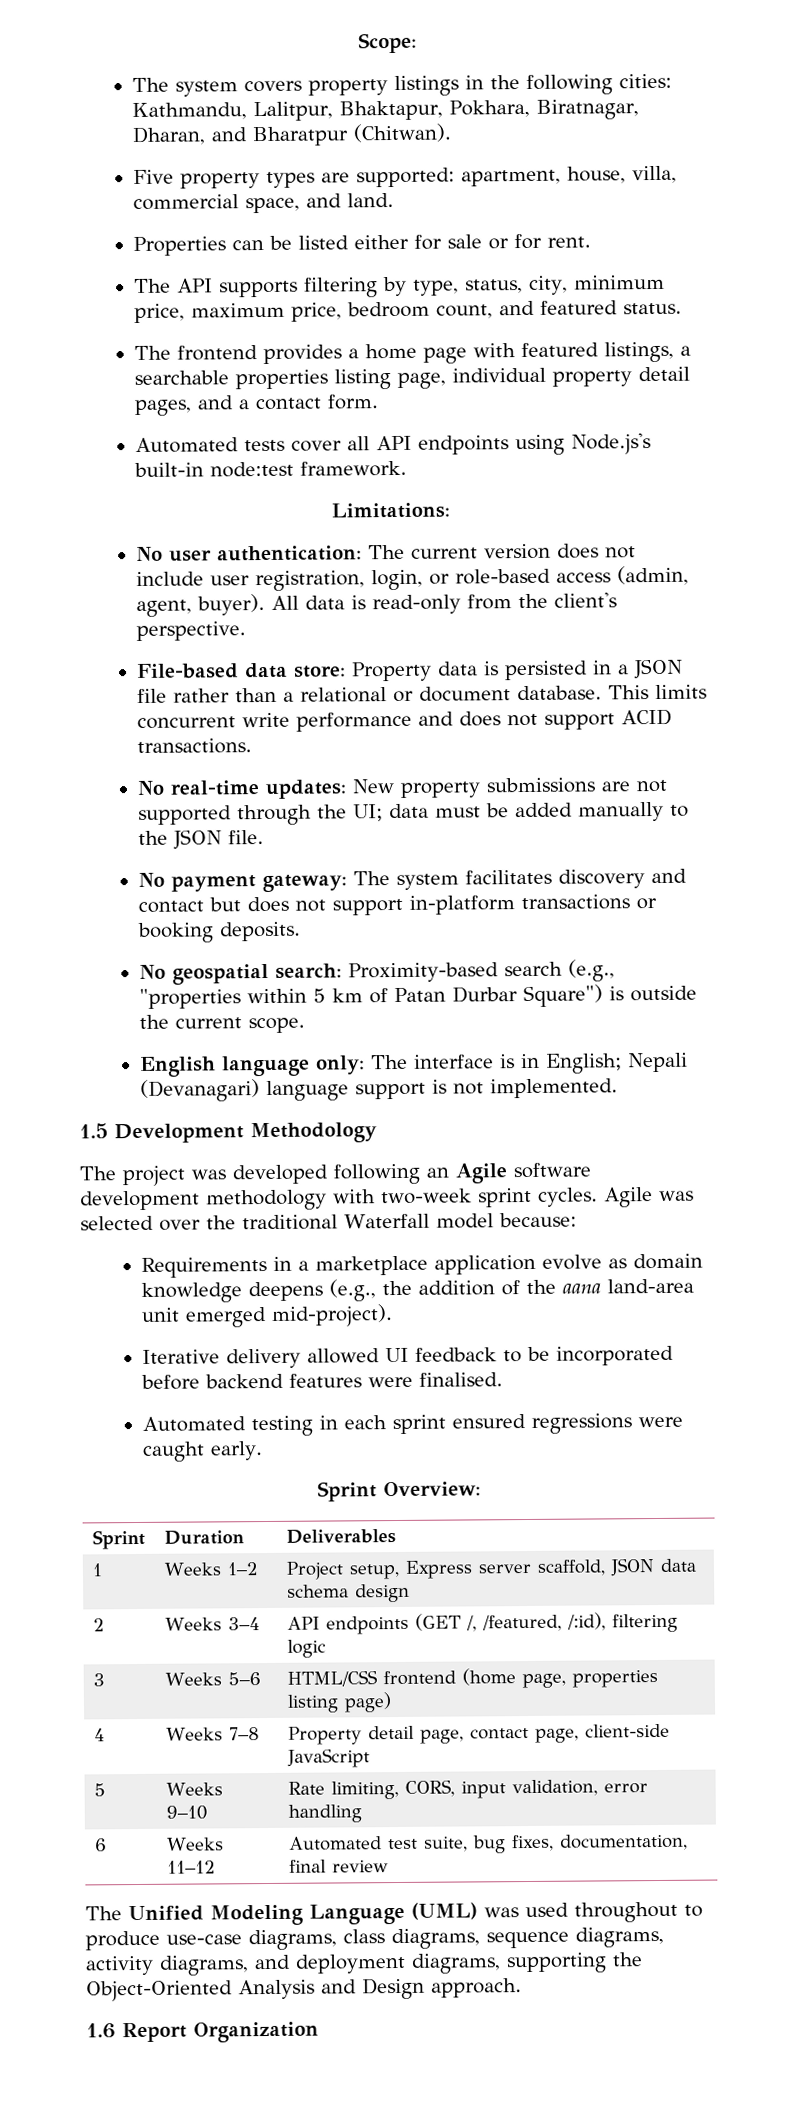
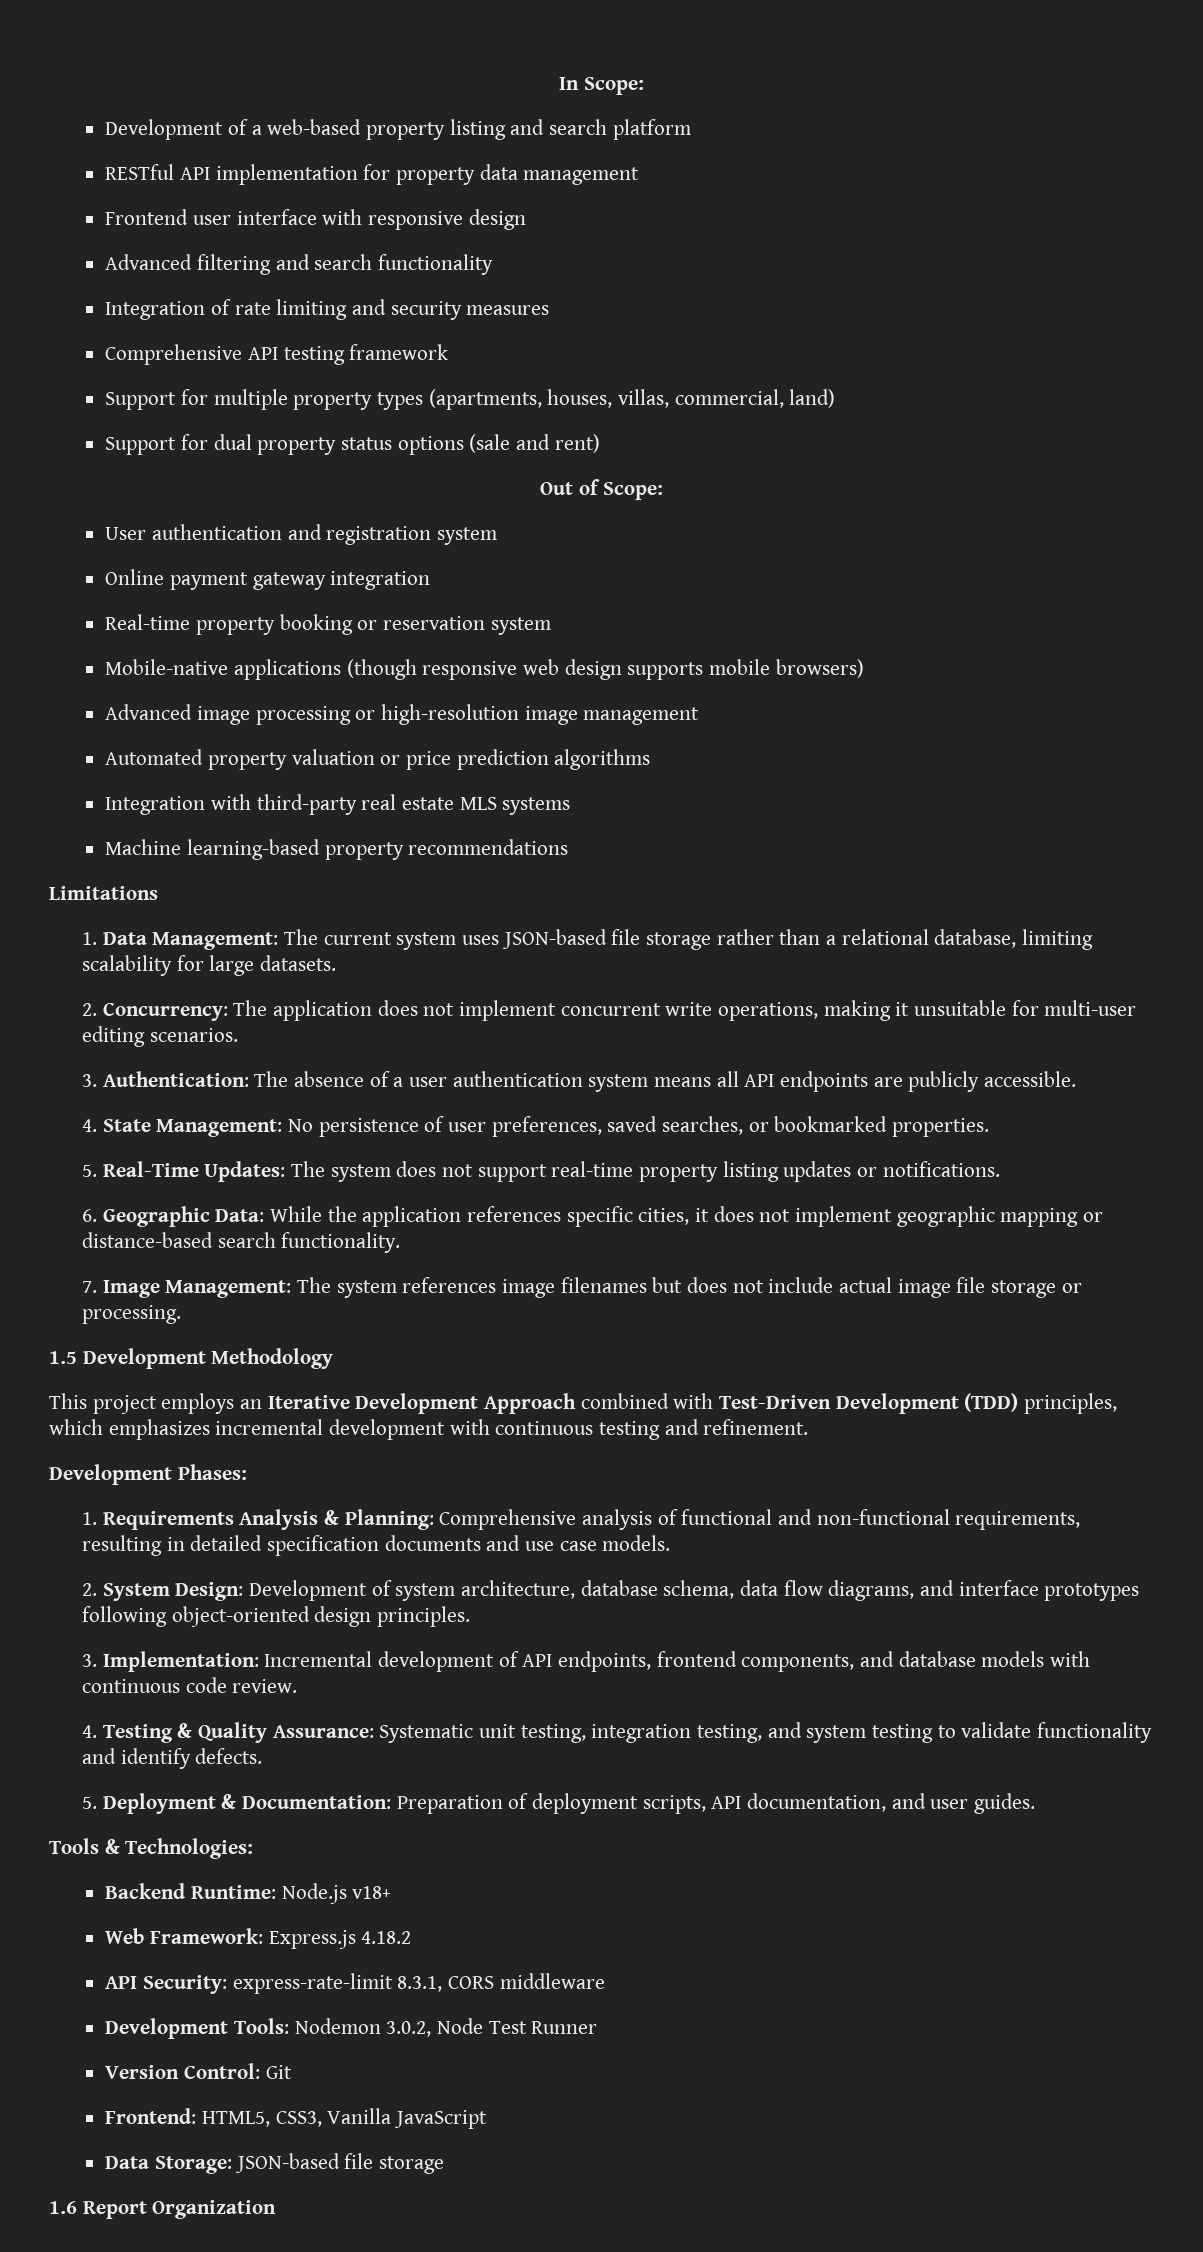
[358,32,417,54] [132,73,673,97] [132,99,640,122] [132,123,452,147] [133,165,678,189] [133,192,395,214] [133,233,592,256] [134,274,666,298] [134,300,683,323] [134,341,692,364] [134,366,691,390] [134,394,380,416] [135,433,652,456] [134,460,408,478] [331,502,450,519] [136,543,637,562] [136,565,690,592] [136,592,618,617] [136,621,247,641] [137,658,684,682] [137,684,708,703] [137,708,673,732] [137,738,253,754] [137,777,668,799] [138,801,690,826] [138,829,265,850] [138,868,688,893] [138,894,658,916] [137,921,302,943] [139,959,616,985] [139,984,698,1009] [139,1014,306,1034] [140,1052,689,1077] [140,1078,619,1102] [79,1122,377,1144] [79,1162,591,1187] [80,1187,694,1211] [80,1212,577,1231] [141,1253,704,1278] [141,1278,695,1303] [141,1304,394,1328] [142,1345,675,1369] [141,1372,504,1390] [142,1413,684,1437] [142,1441,264,1462] [316,1481,481,1502] [91,1529,145,1550] [163,1530,244,1545] [285,1529,396,1544] [91,1563,103,1577] [163,1562,259,1576] [285,1558,696,1580] [286,1583,410,1603] [92,1618,105,1632] [164,1617,260,1631] [286,1612,678,1635] [286,1639,326,1658] [92,1673,105,1687] [164,1672,261,1686] [286,1668,658,1689] [286,1692,392,1713] [93,1728,105,1742] [165,1727,260,1741] [287,1723,670,1745] [286,1748,370,1768] [93,1783,106,1797] [165,1782,223,1796] [165,1805,208,1820] [287,1779,648,1800] [287,1804,362,1823] [94,1838,107,1852] [166,1837,224,1851] [166,1860,216,1874] [288,1833,688,1854] [288,1859,389,1873] [85,1901,703,1926] [85,1926,664,1951] [85,1952,643,1976] [86,1977,522,2002] Scope: // The system covers property listings in the following cities: Kathmandu, Lalitpur, Bhaktapur, Pokhara, Biratnagar, Dharan, and Bharatpur (Chitwan). // Five property types are supported: apartment, house, villa, commercial space, and land. // Properties can be listed either for sale or for rent. // The API supports filtering by type, status, city, minimum price, maximum price, bedroom count, and featured status. // The frontend provides a home page with featured listings, a searchable properties listing page, individual property detail pages, and a contact form. // Automated tests cover all API endpoints using Node.js's built-in node:test framework. // Limitations: // No user authentication: The current version does not include user registration, login, or role-based access (admin, agent, buyer). All data is read-only from the client's perspective. // File-based data store: Property data is persisted in a JSON file rather than a relational or document database. This limits concurrent write performance and does not support ACID transactions. // No real-time updates: New property submissions are not supported through the UI; data must be added manually to the JSON file. // No payment gateway: The system facilitates discovery and contact but does not support in-platform transactions or booking deposits. // No geospatial search: Proximity-based search (e.g., "properties within 5 km of Patan Durbar Square") is outside the current scope. // English language only: The interface is in English; Nepali (Devanagari) language support is not implemented. // 1.5 Development Methodology // The project was developed following an Agile software development methodology with two-week sprint cycles. Agile was selected over the traditional Waterfall model because: // Requirements in a marketplace application evolve as domain knowledge deepens (e.g., the addition of the aana land-area unit emerged mid-project). // Iterative delivery allowed UI feedback to be incorporated before backend features were finalised. // Automated testing in each sprint ensured regressions were caught early. // Sprint Overview: // Sprint | Duration | Deliverables // 1 | Weeks 1–2 | Project setup, Express server scaffold, JSON data schema design // 2 | Weeks 3–4 | API endpoints (GET /, /featured, /:id), filtering logic // 3 | Weeks 5–6 | HTML/CSS frontend (home page, properties listing page) // 4 | Weeks 7–8 | Property detail page, contact page, client-side JavaScript // 5 | Weeks 9–10 | Rate limiting, CORS, input validation, error handling // 6 | Weeks 11–12 | Automated test suite, bug fixes, documentation, final review // The Unified Modeling Language (UML) was used throughout to produce use-case diagrams, class diagrams, sequence diagrams, activity diagrams, and deployment diagrams, supporting the Object-Oriented Analysis and Design approach. -> [559,77,644,95] [105,119,691,140] [105,164,640,185] [105,209,526,230] [105,254,493,275] [105,299,550,320] [105,344,449,365] [105,389,836,410] [105,434,600,455] [540,479,663,500] [105,524,497,545] [105,569,431,590] [105,614,551,635] [105,659,864,680] [105,704,700,725] [105,749,651,770] [105,794,571,815] [105,839,569,860] [49,886,158,900] [82,929,1094,950] [82,955,337,976] [82,1000,1137,1021] [82,1026,238,1047] [82,1071,1077,1092] [82,1116,990,1137] [82,1161,1000,1182] [82,1206,1104,1227] [82,1232,401,1253] [82,1277,1082,1298] [82,1305,182,1324] [49,1348,334,1369] [49,1393,1118,1414] [49,1419,809,1440] [49,1464,247,1485] [82,1509,1081,1530] [82,1535,671,1556] [82,1580,1140,1601] [82,1606,471,1627] [82,1651,1091,1672] [82,1677,298,1693] [82,1722,1153,1743] [82,1748,263,1769] [82,1793,1036,1814] [49,1838,254,1859] [105,1883,392,1904] [105,1928,412,1949] [105,1973,605,1994] [105,2018,598,2039] [105,2063,292,2079] [105,2108,487,2129] [105,2153,444,2174] In Scope: // Development of a web-based property listing and search platform // RESTful API implementation for property data management // Frontend user interface with responsive design // Advanced filtering and search functionality // Integration of rate limiting and security measures // Comprehensive API testing framework // Support for multiple property types (apartments, houses, villas, commercial, land) // Support for dual property status options (sale and rent) // Out of Scope: // User authentication and registration system // Online payment gateway integration // Real-time property booking or reservation system // Mobile-native applications (though responsive web design supports mobile browsers) // Advanced image processing or high-resolution image management // Automated property valuation or price prediction algorithms // Integration with third-party real estate MLS systems // Machine learning-based property recommendations // Limitations // 1. Data Management: The current system uses JSON-based file storage rather than a relational database, limiting scalability for large datasets. // 2. Concurrency: The application does not implement concurrent write operations, making it unsuitable for multi-user editing scenarios. // 3. Authentication: The absence of a user authentication system means all API endpoints are publicly accessible. // 4. State Management: No persistence of user preferences, saved searches, or bookmarked properties. // 5. Real-Time Updates: The system does not support real-time property listing updates or notifications. // 6. Geographic Data: While the application references specific cities, it does not implement geographic mapping or distance-based search functionality. // 7. Image Management: The system references image filenames but does not include actual image file storage or processing. // 1.5 Development Methodology // This project employs an Iterative Development Approach combined with Test-Driven Development (TDD) principles, which emphasizes incremental development with continuous testing and refinement. // Development Phases: // 1. Requirements Analysis & Planning: Comprehensive analysis of functional and non-functional requirements, resulting in detailed specification documents and use case models. // 2. System Design: Development of system architecture, database schema, data flow diagrams, and interface prototypes following object-oriented design principles. // 3. Implementation: Incremental development of API endpoints, frontend components, and database models with continuous code review. // 4. Testing & Quality Assurance: Systematic unit testing, integration testing, and system testing to validate functionality and identify defects. // 5. Deployment & Documentation: Preparation of deployment scripts, API documentation, and user guides. // Tools & Technologies: // Backend Runtime: Node.js v18+ // Web Framework: Express.js 4.18.2 // API Security: express-rate-limit 8.3.1, CORS middleware // Development Tools: Nodemon 3.0.2, Node Test Runner // Version Control: Git // Frontend: HTML5, CSS3, Vanilla JavaScript // Data Storage: JSON-based file storage

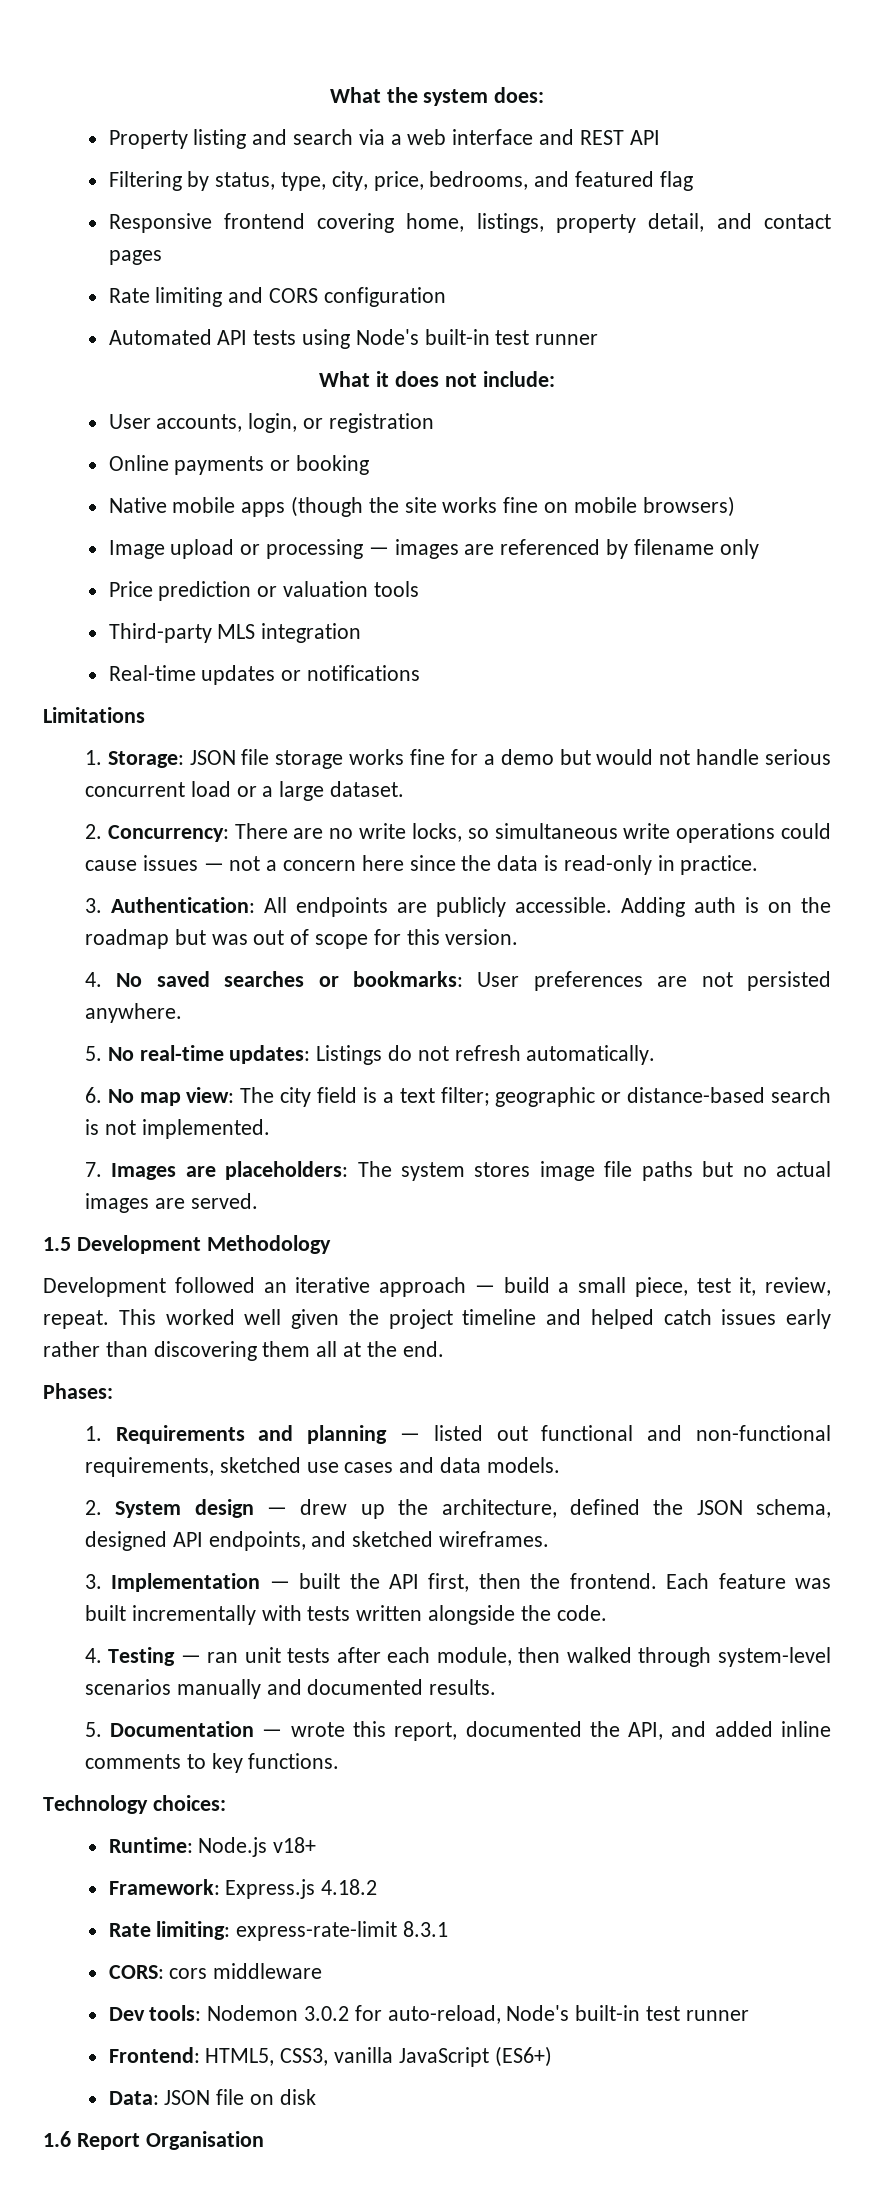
[559,77,644,95] [105,119,691,140] [105,164,640,185] [105,209,526,230] [105,254,493,275] [105,299,550,320] [105,344,449,365] [105,389,836,410] [105,434,600,455] [540,479,663,500] [105,524,322,540] In Scope: // Development of a web-based property listing and search platform // RESTful API implementation for property data management // Frontend user interface with responsive design // Advanced filtering and search functionality // Integration of rate limiting and security measures // Comprehensive API testing framework // Support for multiple property types (apartments, houses, villas, commercial, land) // Support for dual property status options (sale and rent) // Out of Scope: // User authentication and -> [329,87,545,106] [108,129,660,149] [108,171,693,191] [108,213,831,233] [108,250,162,265] [108,287,446,307] [108,329,599,349] [319,371,555,387] [108,413,323,433] What the system does: // Property listing and search via a web interface and REST API // Filtering by status, type, city, price, bedrooms, and featured flag // Responsive frontend covering home, listings, property detail, and contact pages // Rate limiting and CORS configuration // Automated API tests using Node's built-in test runner // What it does not include: // User accounts, login, or
[436,527,497,545] system -> (434, 423) none
[169,571,431,590] [105,614,551,635] [105,659,864,680] [105,704,700,725] [105,749,651,770] [105,794,571,815] [105,839,569,860] [49,886,158,900] [82,929,1094,950] [82,955,337,976] [82,1000,1137,1021] [82,1026,238,1047] [82,1071,1077,1092] [82,1116,990,1137] [82,1161,1000,1182] [82,1206,1104,1227] [82,1232,401,1253] [82,1277,1082,1298] [82,1305,182,1324] [49,1348,334,1369] [49,1393,1118,1414] [49,1419,809,1440] [49,1464,247,1485] [82,1509,1081,1530] [82,1535,671,1556] [82,1580,1140,1601] [82,1606,471,1627] [82,1651,1091,1672] [82,1677,298,1693] [82,1722,1153,1743] [82,1748,263,1769] [82,1793,1036,1814] [49,1838,254,1859] [105,1883,186,1899] payment gateway integration // Real-time property booking or reservation system // Mobile-native applications (though responsive web design supports mobile browsers) // Advanced image processing or high-resolution image management // Automated property valuation or price prediction algorithms // Integration with third-party real estate MLS systems // Machine learning-based property recommendations // Limitations // 1. Data Management: The current system uses JSON-based file storage rather than a relational database, limiting scalability for large datasets. // 2. Concurrency: The application does not implement concurrent write operations, making it unsuitable for multi-user editing scenarios. // 3. Authentication: The absence of a user authentication system means all API endpoints are publicly accessible. // 4. State Management: No persistence of user preferences, saved searches, or bookmarked properties. // 5. Real-Time Updates: The system does not support real-time property listing updates or notifications. // 6. Geographic Data: While the application references specific cities, it does not implement geographic mapping or distance-based search functionality. // 7. Image Management: The system references image filenames but does not include actual image file storage or processing. // 1.5 Development Methodology // This project employs an Iterative Development Approach combined with Test-Driven Development (TDD) principles, which emphasizes incremental development with continuous testing and refinement. // Development Phases: // 1. Requirements Analysis & Planning: Comprehensive analysis of functional and non-functional requirements, resulting in detailed specification documents and use case models. // 2. System Design: Development of system architecture, database schema, data flow diagrams, and interface prototypes following object-oriented design principles. // 3. Implementation: Incremental development of API endpoints, frontend components, and database models with continuous code review. // 4. Testing & Quality Assurance: Systematic unit testing, integration testing, and system testing to validate functionality and identify defects. // 5. Deployment & Documentation: Preparation of deployment scripts, API documentation, and user guides. // Tools & Technologies: // Backend -> [174,455,369,475] [108,496,735,517] [108,539,759,559] [108,581,419,601] [108,623,362,643] [108,665,420,685] [43,707,145,723] [84,749,831,769] [84,781,404,801] [84,823,831,843] [84,855,759,875] [84,897,831,917] [84,929,519,949] [84,971,831,991] [84,1003,182,1023] [84,1045,656,1065] [84,1087,831,1107] [84,1119,270,1139] [84,1161,832,1181] [84,1193,258,1213] [43,1235,331,1254] [43,1277,831,1297] [43,1309,831,1329] [43,1341,444,1361] [43,1383,113,1399] [84,1425,831,1444] [84,1457,560,1477] [84,1499,831,1519] [84,1531,549,1551] [84,1573,832,1592] [84,1605,607,1625] [84,1647,831,1667] [84,1679,497,1699] [84,1721,831,1741] [84,1753,340,1773] [43,1795,226,1814] payments or booking // Native mobile apps (though the site works fine on mobile browsers) // Image upload or processing — images are referenced by filename only // Price prediction or valuation tools // Third-party MLS integration // Real-time updates or notifications // Limitations // 1. Storage: JSON file storage works fine for a demo but would not handle serious concurrent load or a large dataset. // 2. Concurrency: There are no write locks, so simultaneous write operations could cause issues — not a concern here since the data is read-only in practice. // 3. Authentication: All endpoints are publicly accessible. Adding auth is on the roadmap but was out of scope for this version. // 4. No saved searches or bookmarks: User preferences are not persisted anywhere. // 5. No real-time updates: Listings do not refresh automatically. // 6. No map view: The city field is a text filter; geographic or distance-based search is not implemented. // 7. Images are placeholders: The system stores image file paths but no actual images are served. // 1.5 Development Methodology // Development followed an iterative approach — build a small piece, test it, review, repeat. This worked well given the project timeline and helped catch issues early rather than discovering them all at the end. // Phases: // 1. Requirements and planning — listed out functional and non-functional requirements, sketched use cases and data models. // 2. System design — drew up the architecture, defined the JSON schema, designed API endpoints, and sketched wireframes. // 3. Implementation — built the API first, then the frontend. Each feature was built incrementally with tests written alongside the code. // 4. Testing — ran unit tests after each module, then walked through system-level scenarios manually and documented results. // 5. Documentation — wrote this report, documented the API, and added inline comments to key functions. // Technology choices: //
[105,1928,145,1944] Web -> (317, 1845) none
[105,1973,605,1994] [105,2018,598,2039] [105,2063,292,2079] API Security: express-rate-limit 8.3.1, CORS middleware // Development Tools: Nodemon 3.0.2, Node Test Runner // Version Control: Git -> [108,1921,448,1941] [108,1963,323,1979] [108,2005,749,2024] Rate limiting: express-rate-limit 8.3.1 // CORS: cors middleware // Dev tools: Nodemon 3.0.2 for auto-reload, Node's built-in test runner
[327,2108,392,2124] Vanilla -> [333,2047,393,2063] vanilla
[105,2153,444,2174] // Data Storage: JSON-based file storage -> [494,2046,552,2067] [108,2089,316,2105] (ES6+) // Data: JSON file on disk
[152,2200,277,2219] Organization -> [145,2131,264,2150] Organisation

